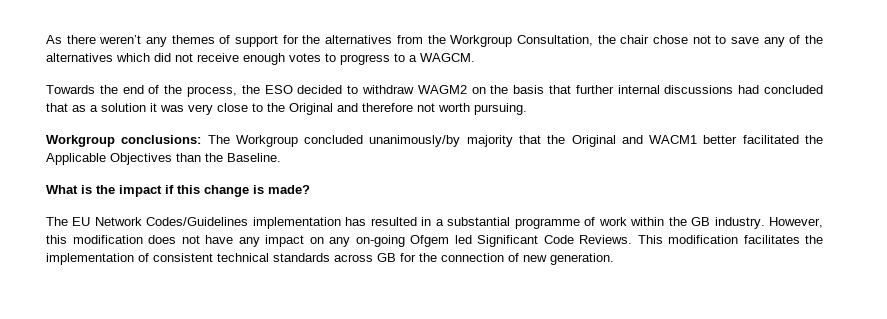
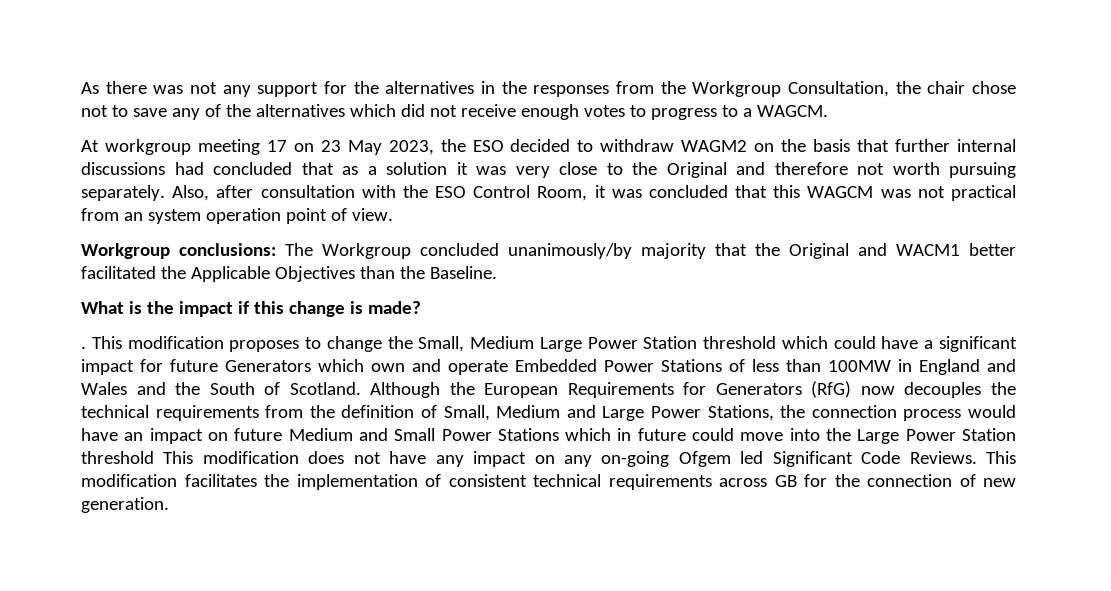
[99,35,231,47] weren’t any themes of -> [153,82,251,97] was not any
(393, 39) none -> [481,81,610,97] in the responses
[46,85,237,97] Towards the end of the process, -> [81,139,434,155] At workgroup meeting 17 on 23 May 2023,
[474,103,527,115] pursuing. -> [949,162,1016,178] [81,185,1016,201] [81,208,393,224] pursuing separately. Also, after consultation with the ESO Control Room, it was concluded that this WAGCM was not practical from an system operation point of view.
[46,217,824,229] [46,235,67,244] The EU Network Codes/Guidelines implementation has resulted in a substantial programme of work within the GB industry. However, this -> [81,336,1017,352] [81,359,1016,375] [81,381,1016,398] [81,405,1017,421] [81,428,1016,444] [81,451,194,464] . This modification proposes to change the Small, Medium Large Power Station threshold which could have a significant impact for future Generators which own and operate Embedded Power Stations of less than 100MW in England and Wales and the South of Scotland. Although the European Requirements for Generators (RfG) now decouples the technical requirements from the definition of Small, Medium and Large Power Stations, the connection process would have an impact on future Medium and Small Power Stations which in future could move into the Large Power Station threshold This
[273,253,330,262] standards -> [608,474,712,490] requirements

